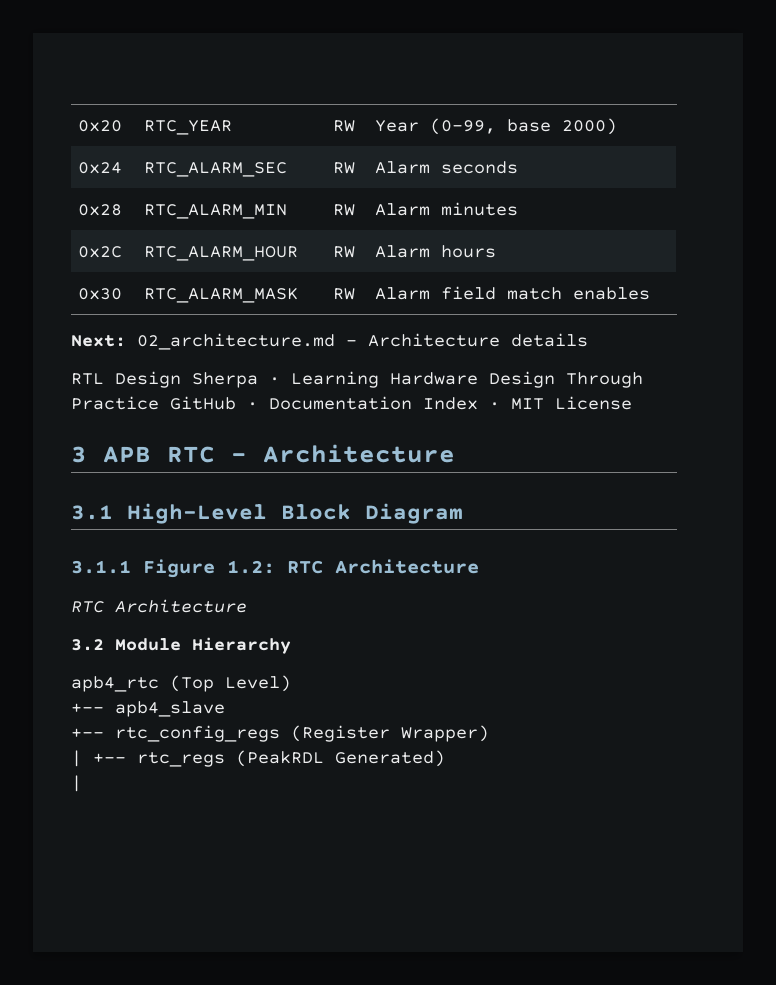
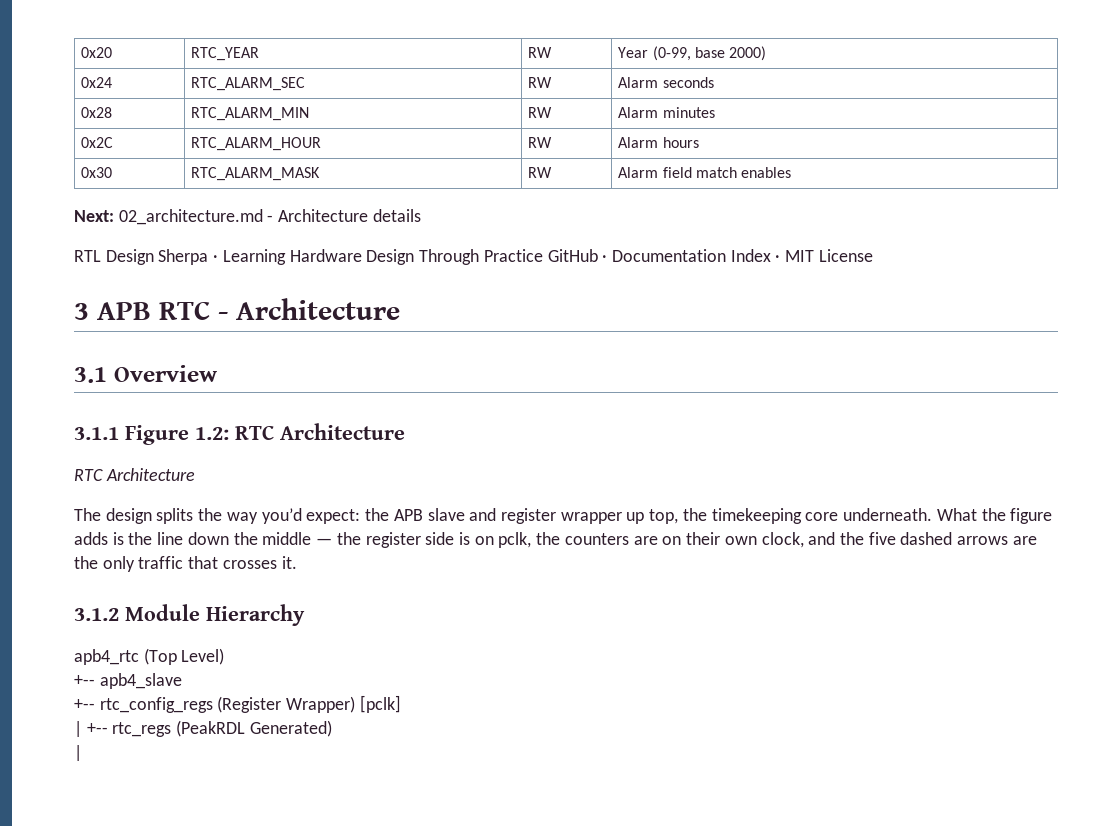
[127,503,463,524] High-Level Block Diagram -> [113,365,217,382] Overview
[71,639,104,651] 3.2 -> [74,508,1053,524] [74,532,1037,548] [74,556,297,572] [74,608,119,621] The design splits the way you’d expect: the APB slave and register wrapper up top, the timekeeping core underneath. What the figure adds is the line down the middle — the register side is on pclk, the counters are on their own clock, and the five dashed arrows are the only traffic that crosses it. // 3.1.2
(489, 733) none -> [359,695,401,713] [pclk]

